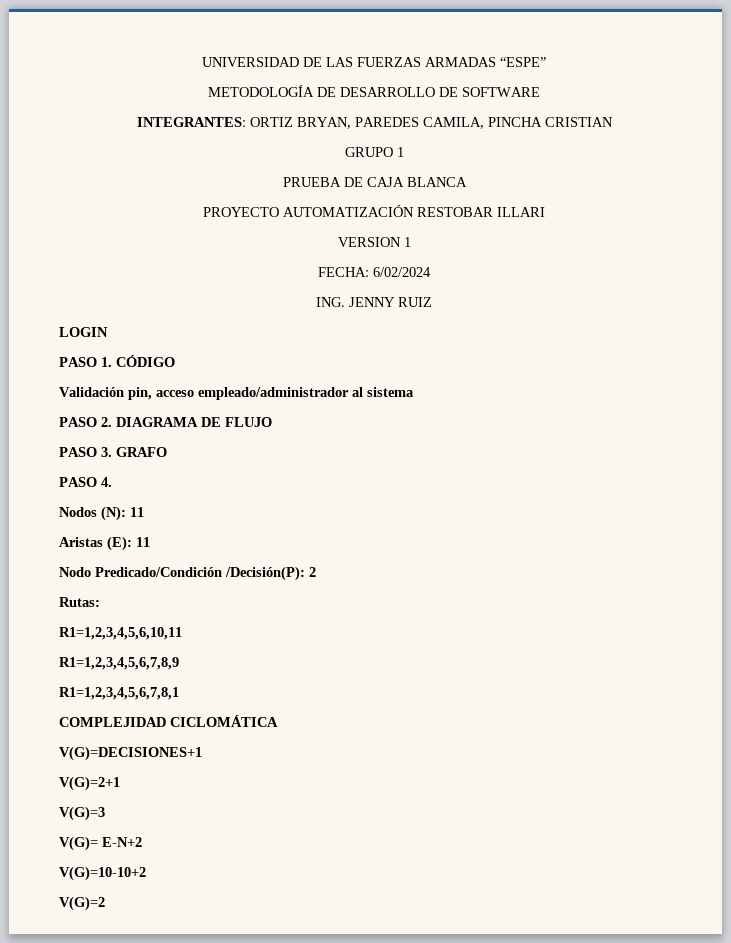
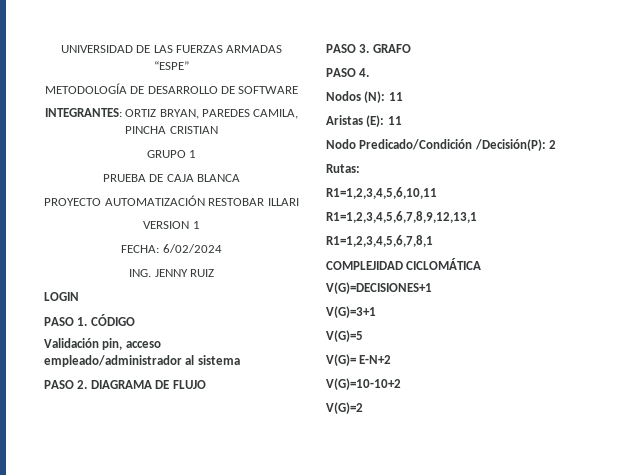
[59,657,179,670] R1=1,2,3,4,5,6,7,8,9 -> [326,211,477,223] R1=1,2,3,4,5,6,7,8,9,12,13,1
[59,776,120,791] [59,806,105,821] V(G)=2+1 // V(G)=3 -> [326,306,376,318] [326,330,363,342] V(G)=3+1 // V(G)=5

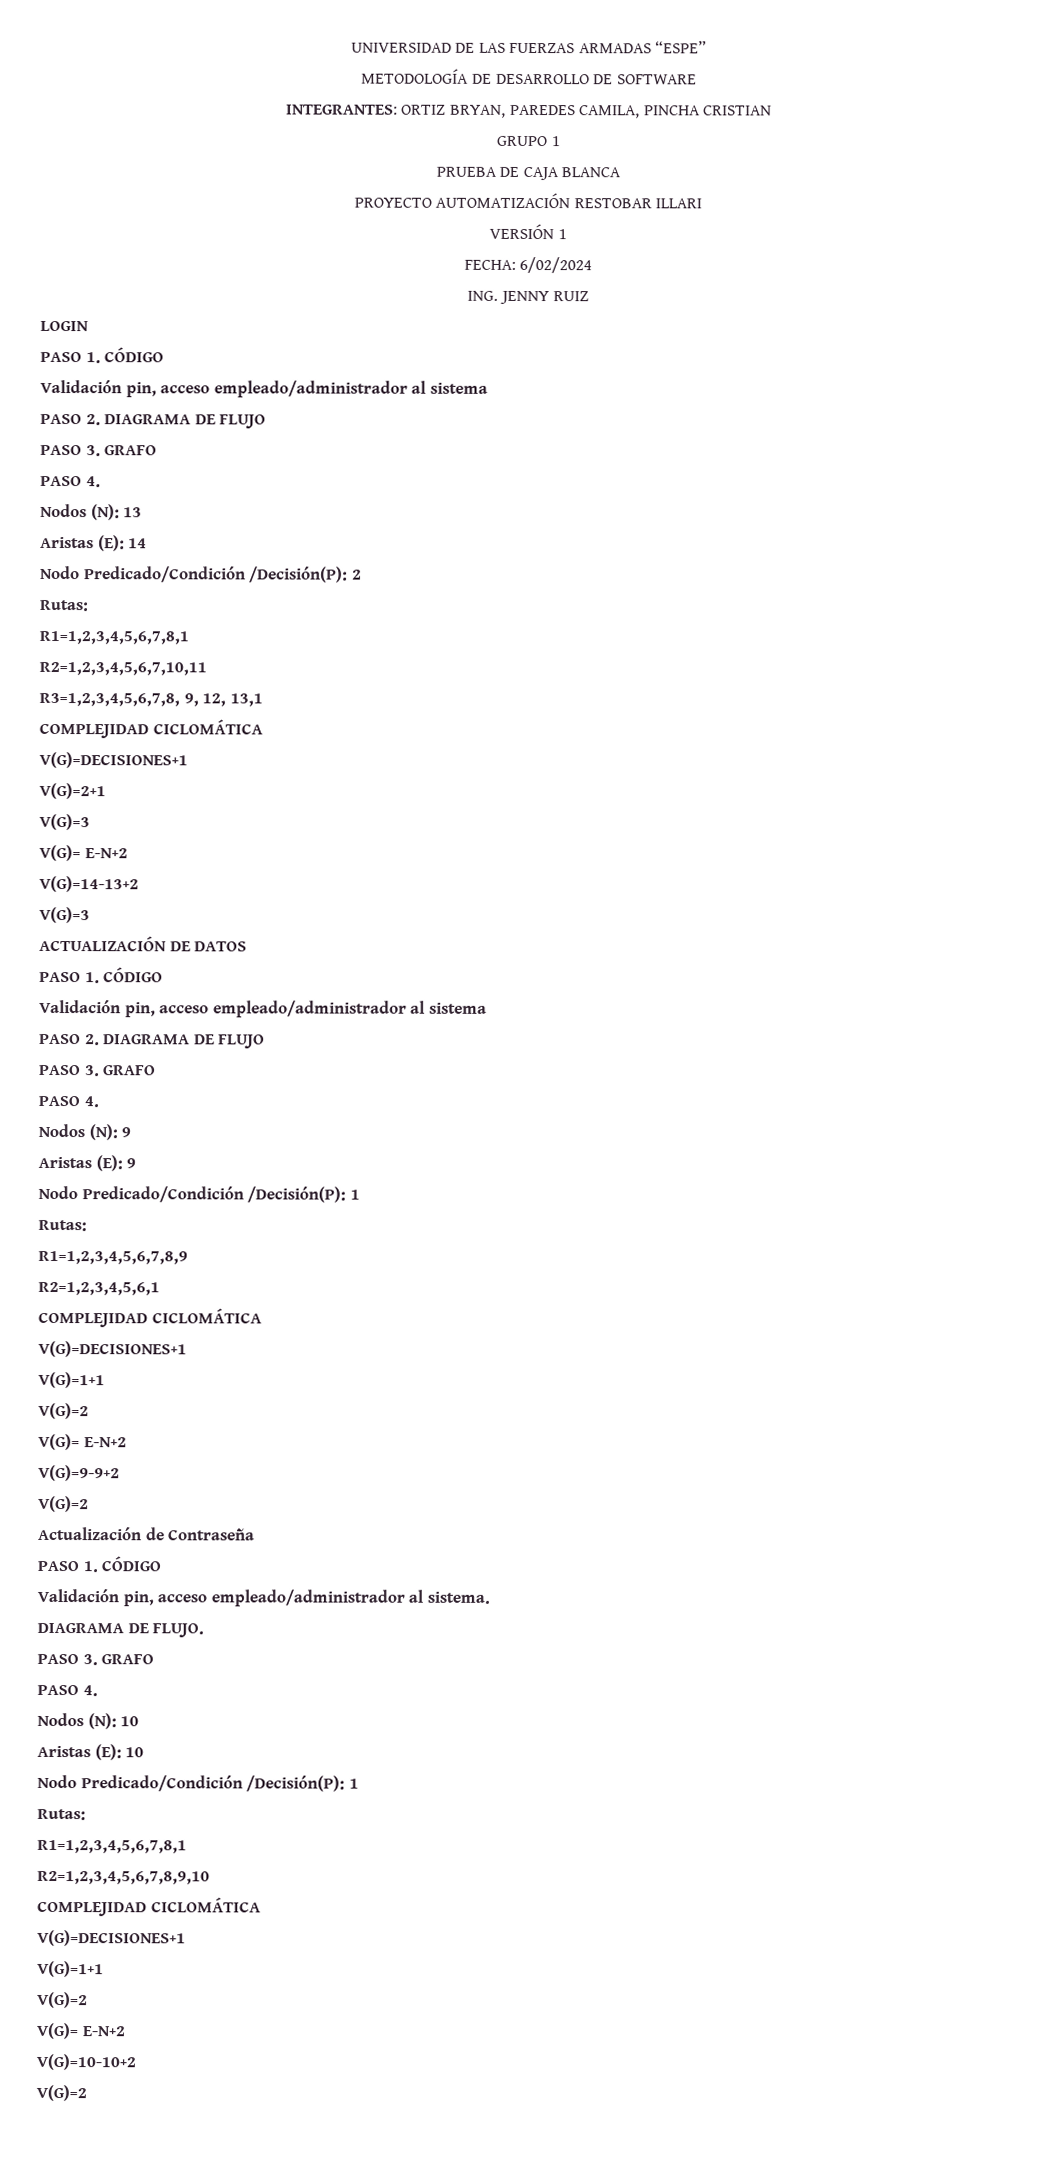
[143,221,190,229] VERSION -> [489,223,555,240] VERSIÓN
[388,92,403,101] [326,115,402,127] 11 // Aristas (E): 11 -> [123,507,143,518] [40,535,148,552] 13 // Aristas (E): 14
[326,187,437,199] [326,211,477,223] [326,235,433,247] [326,258,482,270] [326,282,432,294] [326,306,376,318] [326,330,363,342] R1=1,2,3,4,5,6,10,11 // R1=1,2,3,4,5,6,7,8,9,12,13,1 // R1=1,2,3,4,5,6,7,8,1 // COMPLEJIDAD CICLOMÁTICA // V(G)=DECISIONES+1 // V(G)=3+1 // V(G)=5 -> [39,630,189,645] [39,661,207,676] [39,692,263,707] [39,719,263,739] [39,751,188,769] [39,782,106,800] [39,813,90,831] [39,844,128,862] [39,875,139,893] [39,906,90,924] [39,935,248,952] [39,967,164,984] [39,999,487,1018] [39,1033,266,1049] [39,1064,157,1077] [38,1095,99,1108] [38,1123,132,1141] [38,1155,137,1172] [38,1185,360,1203] [38,1219,87,1232] [38,1250,188,1265] [38,1281,160,1296] [38,1308,262,1328] [38,1340,187,1358] [38,1371,105,1389] [38,1402,89,1420] [38,1433,127,1451] [38,1464,120,1482] [38,1495,89,1513] [38,1526,256,1541] [37,1556,163,1573] [37,1588,490,1607] [37,1622,205,1638] [37,1653,155,1666] [37,1684,98,1697] [37,1712,140,1730] [37,1744,145,1761] [37,1774,359,1792] [37,1808,86,1821] [37,1839,187,1854] [37,1870,210,1885] [37,1897,261,1917] [37,1929,186,1947] [37,1960,104,1978] [37,1991,88,2009] R1=1,2,3,4,5,6,7,8,1 // R2=1,2,3,4,5,6,7,10,11 // R3=1,2,3,4,5,6,7,8, 9, 12, 13,1 // COMPLEJIDAD CICLOMÁTICA // V(G)=DECISIONES+1 // V(G)=2+1 // V(G)=3 // V(G)= E-N+2 // V(G)=14-13+2 // V(G)=3 // ACTUALIZACIÓN DE DATOS // PASO 1. CÓDIGO // Validación pin, acceso empleado/administrador al sistema // PASO 2. DIAGRAMA DE FLUJO // PASO 3. GRAFO // PASO 4. // Nodos (N): 9 // Aristas (E): 9 // Nodo Predicado/Condición /Decisión(P): 1 // Rutas: // R1=1,2,3,4,5,6,7,8,9 // R2=1,2,3,4,5,6,1 // COMPLEJIDAD CICLOMÁTICA // V(G)=DECISIONES+1 // V(G)=1+1 // V(G)=2 // V(G)= E-N+2 // V(G)=9-9+2 // V(G)=2 // Actualización de Contraseña // PASO 1. CÓDIGO // Validación pin, acceso empleado/administrador al sistema. // DIAGRAMA DE FLUJO. // PASO 3. GRAFO // PASO 4. // Nodos (N): 10 // Aristas (E): 10 // Nodo Predicado/Condición /Decisión(P): 1 // Rutas: // R1=1,2,3,4,5,6,7,8,1 // R2=1,2,3,4,5,6,7,8,9,10 // COMPLEJIDAD CICLOMÁTICA // V(G)=DECISIONES+1 // V(G)=1+1 // V(G)=2

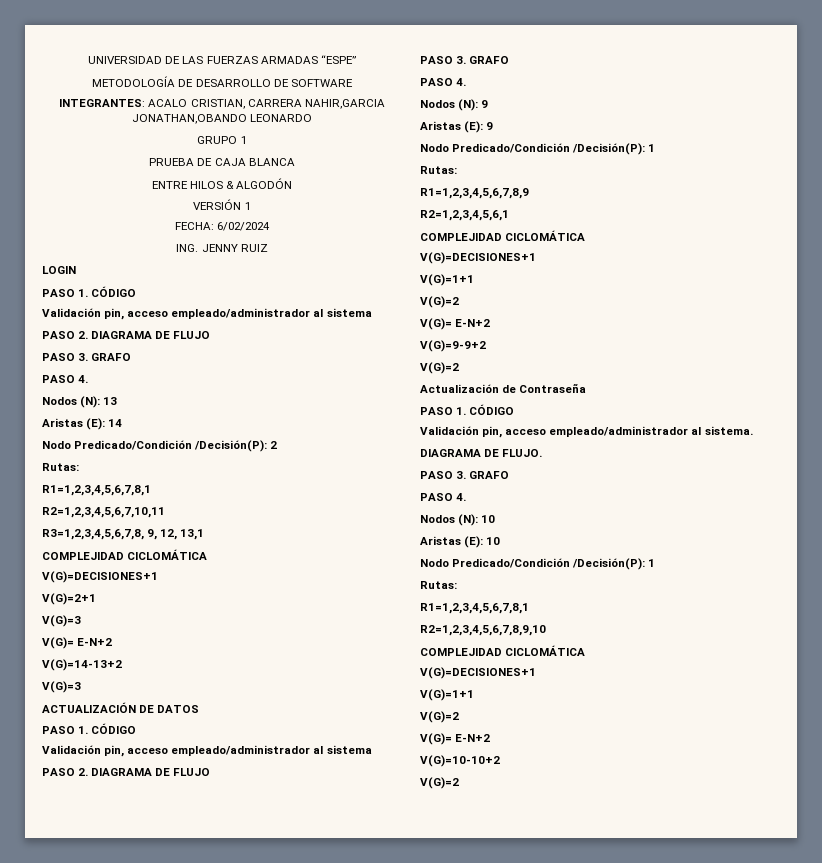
[401,104,773,119] ORTIZ BRYAN, PAREDES CAMILA, PINCHA CRISTIAN -> [148,99,385,109] [131,114,313,124] ACALO CRISTIAN, CARRERA NAHIR,GARCIA JONATHAN,OBANDO LEONARDO
[353,192,703,209] PROYECTO AUTOMATIZACIÓN RESTOBAR ILLARI -> [151,178,293,189] ENTRE HILOS & ALGODÓN

